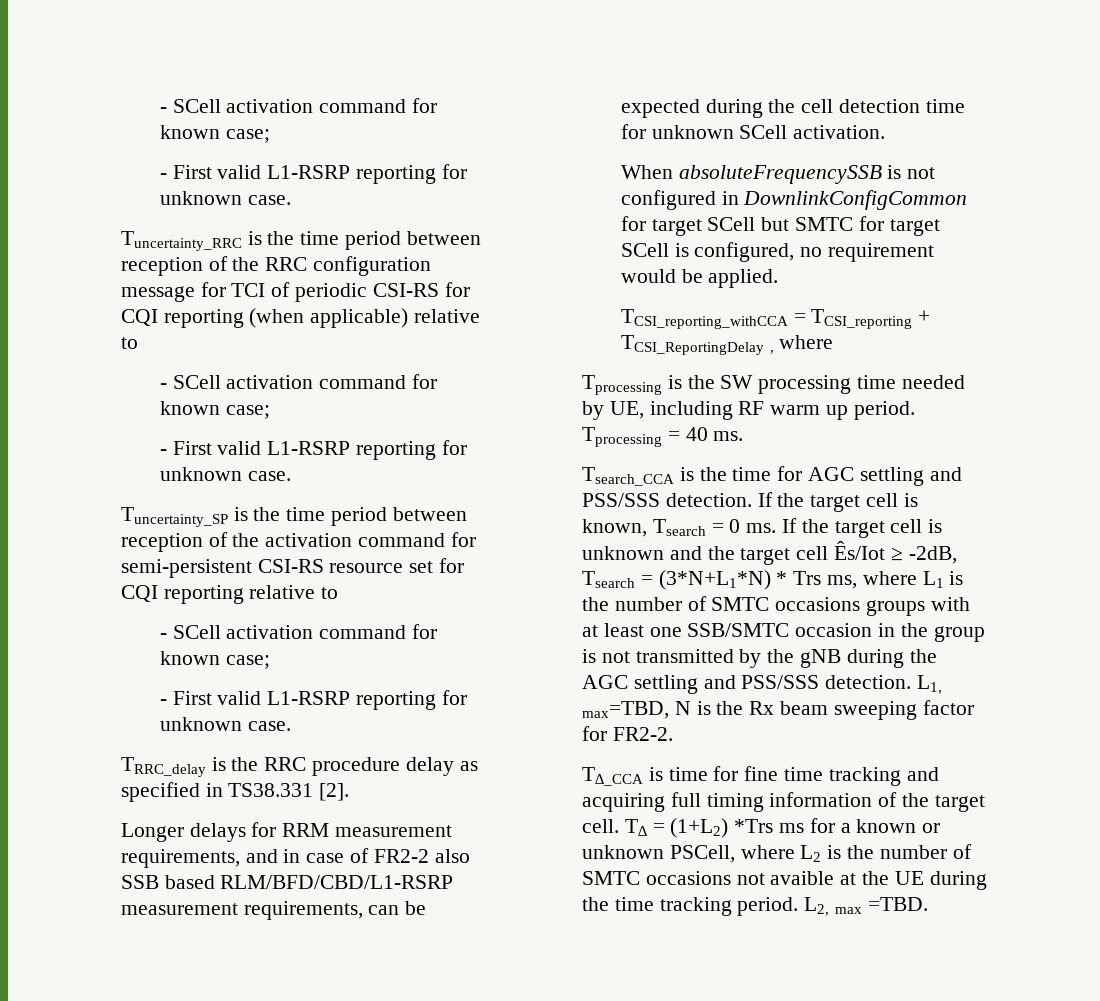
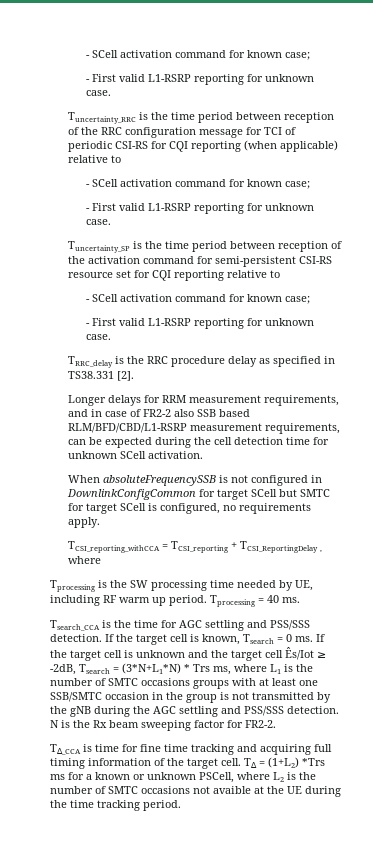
[828,243,935,262] [620,269,779,288] requirement would be applied. -> [238,503,311,514] [67,517,100,528] requirements apply.
[916,675,942,694] [581,701,669,719] L1, max=TBD, -> (339, 710) none
[804,897,928,916] L2, max =TBD. -> (181, 805) none

